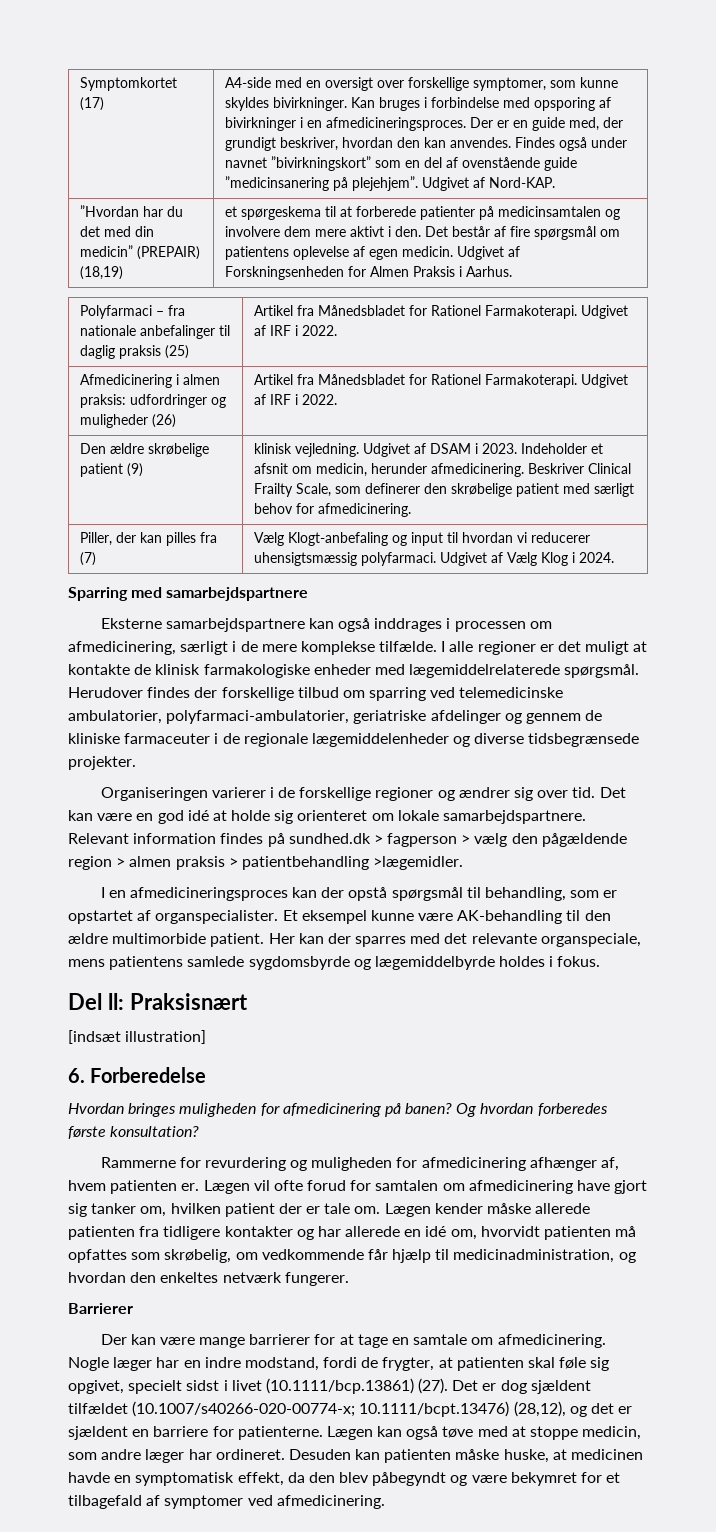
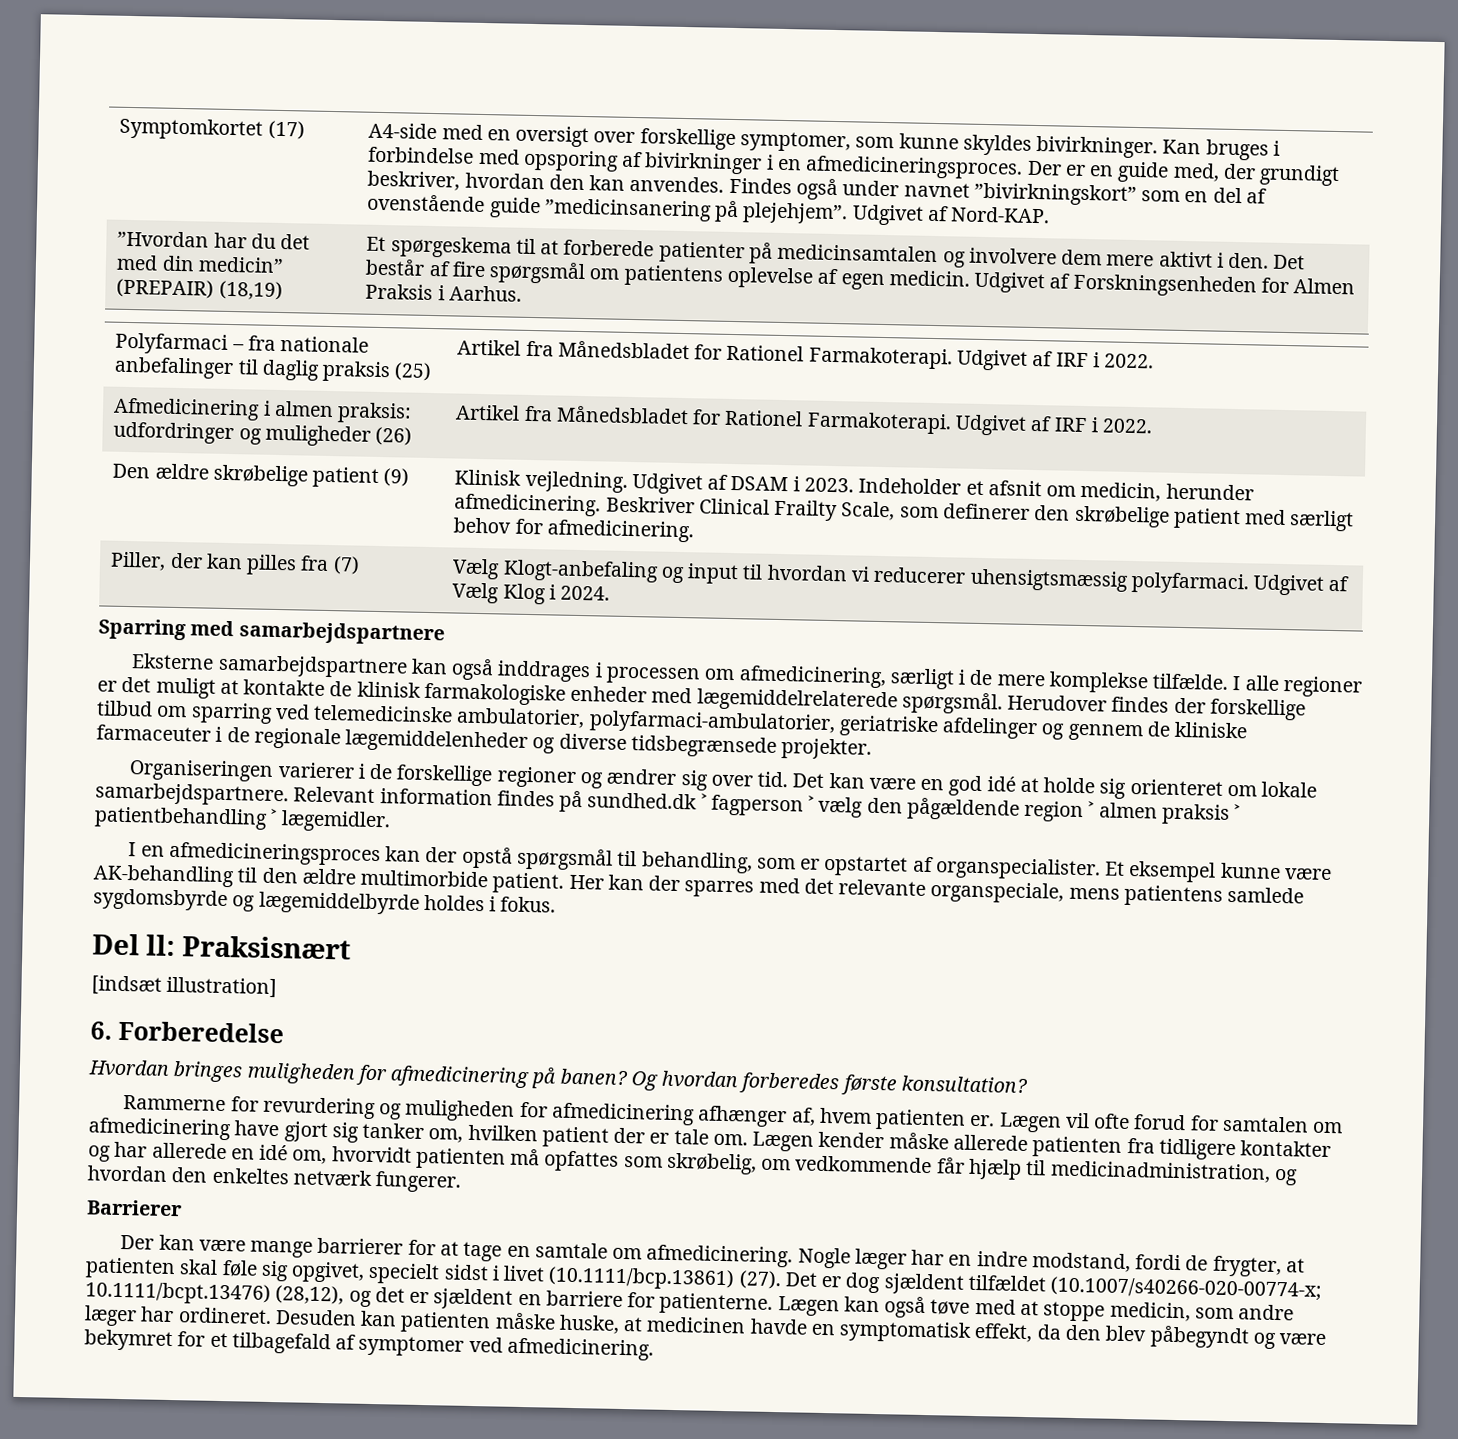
[225,206,238,217] et -> [366,236,387,252] Et
[254,443,293,454] klinisk -> [454,469,522,486] Klinisk
[373,856,464,870] ˃lægemidler. -> [270,808,391,833] ˃ lægemidler.

